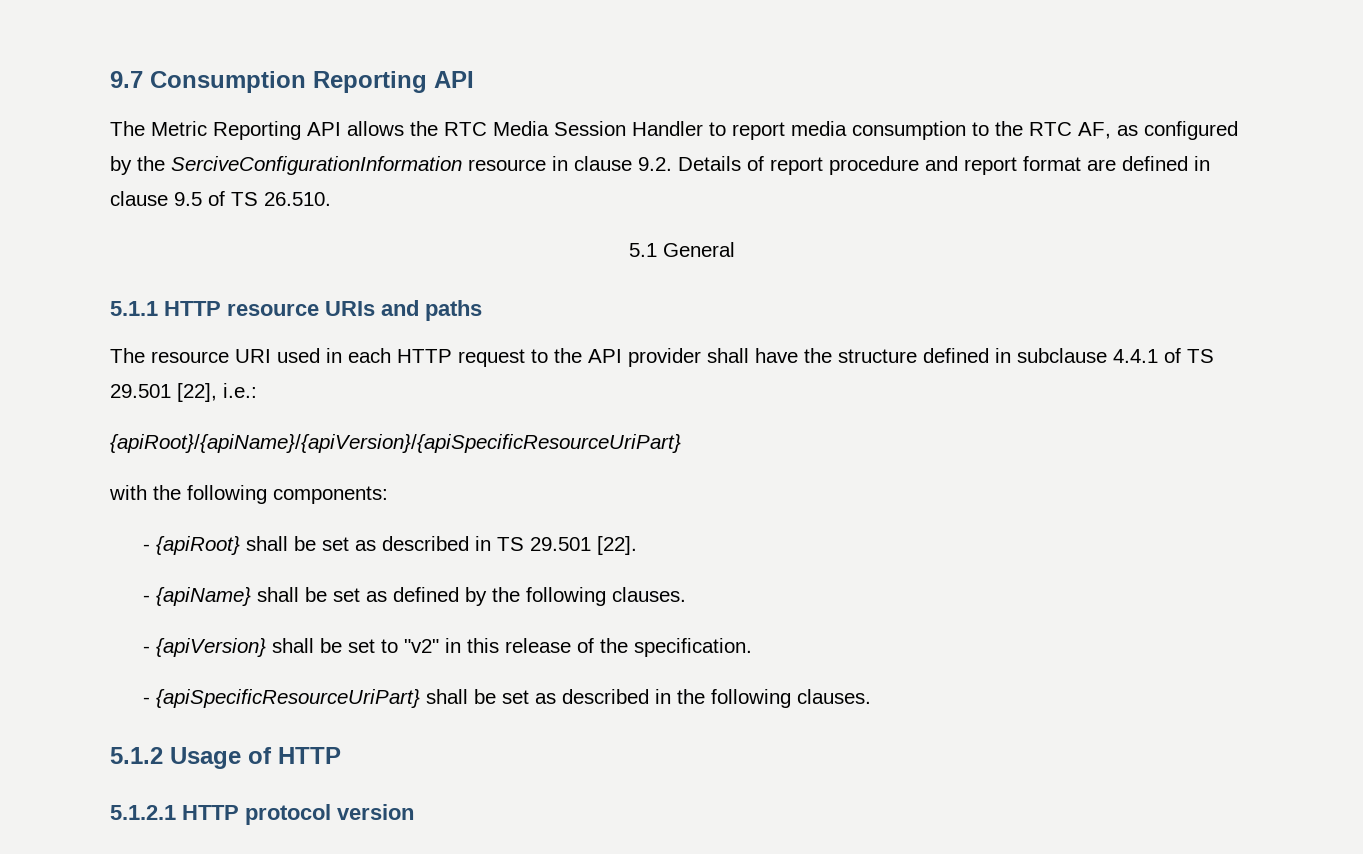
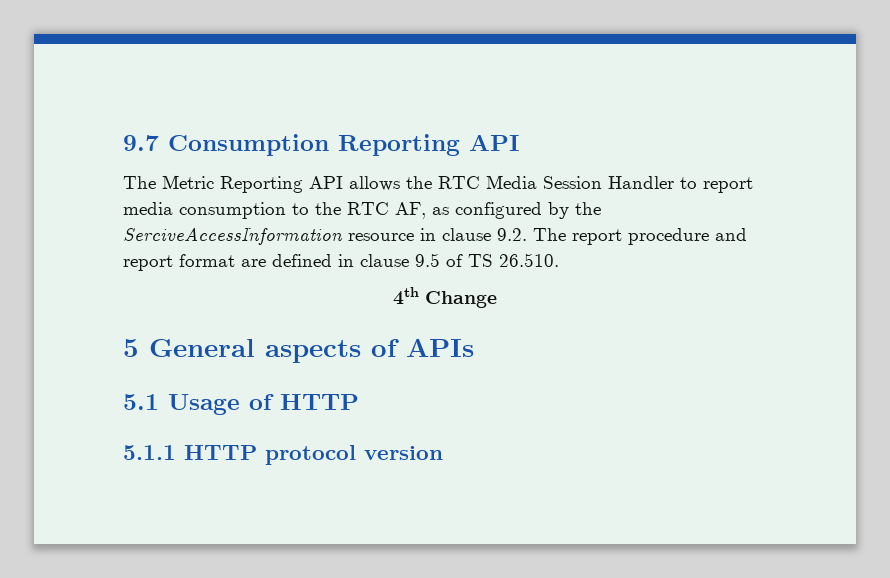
[171,156,462,175] SerciveConfigurationInformation -> [123,227,343,245] SerciveAccessInformation
[678,156,764,171] Details of -> [533,228,566,241] The
[628,242,735,257] [110,300,482,321] [110,348,1214,367] [110,383,257,402] [110,434,681,453] [109,485,388,504] [143,536,638,555] [143,587,687,606] [143,638,753,657] [143,689,872,708] [110,747,163,764] 5.1 General // 5.1.1 HTTP resource URIs and paths // The resource URI used in each HTTP request to the API provider shall have the structure defined in subclause 4.4.1 of TS 29.501 [22], i.e.: // {apiRoot}/{apiName}/{apiVersion}/{apiSpecificResourceUriPart} // with the following components: // - {apiRoot} shall be set as described in TS 29.501 [22]. // - {apiName} shall be set as defined by the following clauses. // - {apiVersion} shall be set to "v2" in this release of the specification. // - {apiSpecificResourceUriPart} shall be set as described in the following clauses. // 5.1.2 -> [393,287,497,308] [123,338,474,363] [123,394,159,410] 4th Change // 5 General aspects of APIs // 5.1
[110,805,176,820] 5.1.2.1 -> [123,445,176,460] 5.1.1

